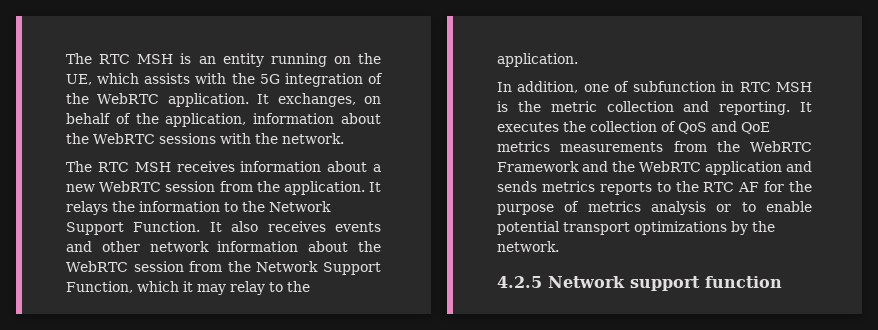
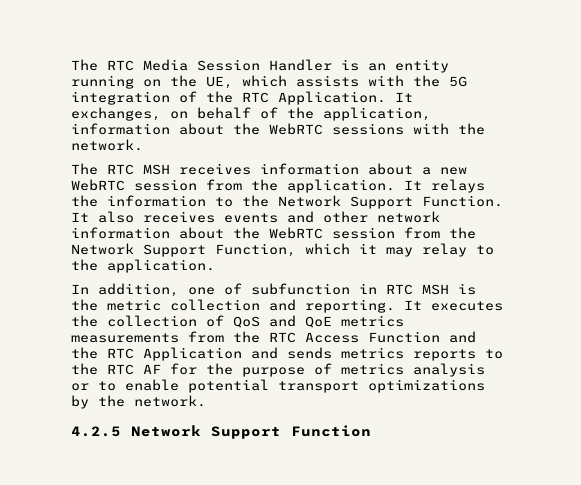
[66,53,174,64] The RTC MSH -> [71,59,332,71] The RTC Media Session Handler
[97,93,249,107] WebRTC application. -> [242,91,386,105] RTC Application.
[750,141,813,152] [497,161,782,175] WebRTC Framework and the WebRTC application -> [269,331,476,343] [71,347,242,361] RTC Access Function and the RTC Application
[630,276,782,291] support function -> [211,425,371,439] Support Function

